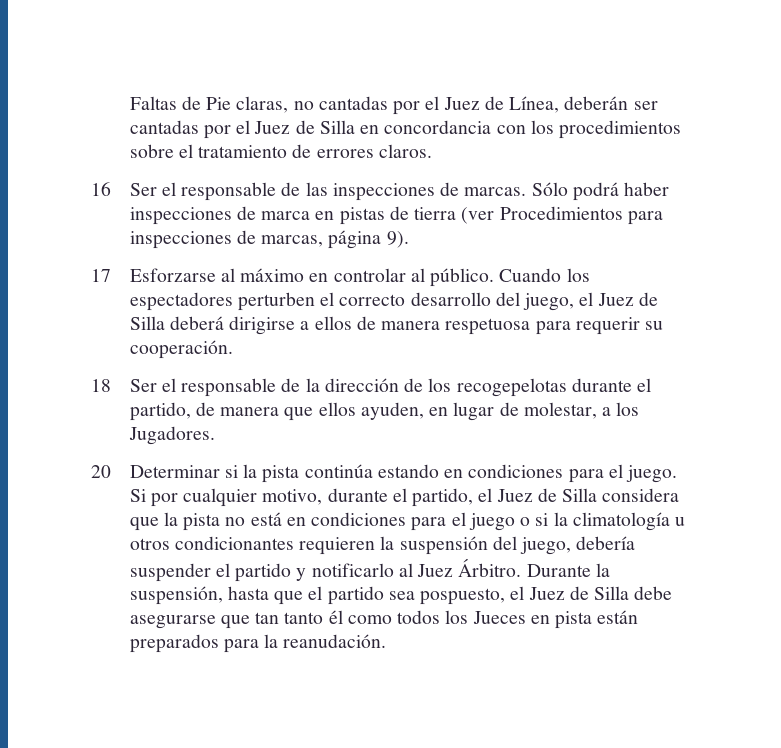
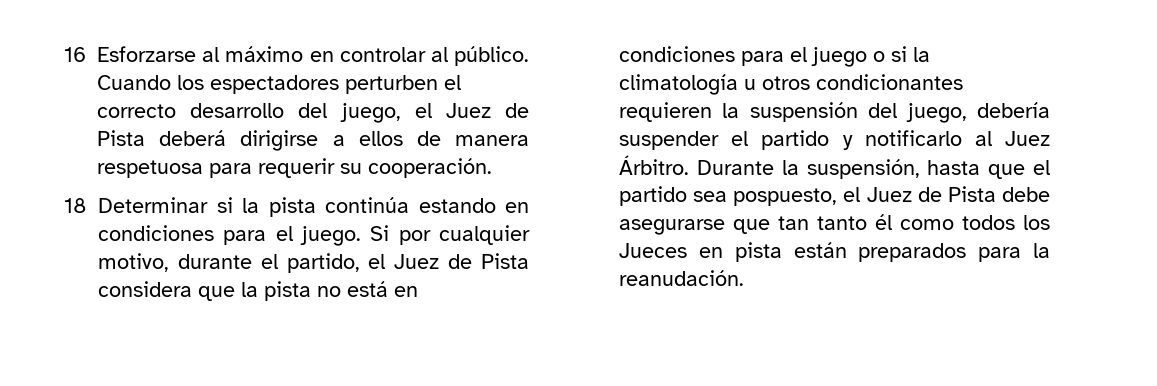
[129,96,658,115] [129,120,682,139] [129,144,432,158] [91,182,670,201] [129,206,663,225] [129,230,409,249] [91,269,111,282] Faltas de Pie claras, no cantadas por el Juez de Línea, deberán ser cantadas por el Juez de Silla en concordancia con los procedimientos sobre el tratamiento de errores claros. // 16 Ser el responsable de las inspecciones de marcas. Sólo podrá haber inspecciones de marca en pistas de tierra (ver Procedimientos para inspecciones de marcas, página 9). // 17 -> [64,47,86,62] 16
[129,316,165,330] Silla -> [97,130,145,146] Pista
[129,378,652,397] [129,402,640,421] [128,426,215,445] [91,465,111,478] Ser el responsable de la dirección de los recogepelotas durante el partido, de manera que ellos ayuden, en lugar de molestar, a los Jugadores. // 20 -> (87, 205) none
[562,488,598,502] Silla -> [480,253,529,269] Pista
[594,586,630,600] Silla -> [947,186,996,202] Pista

